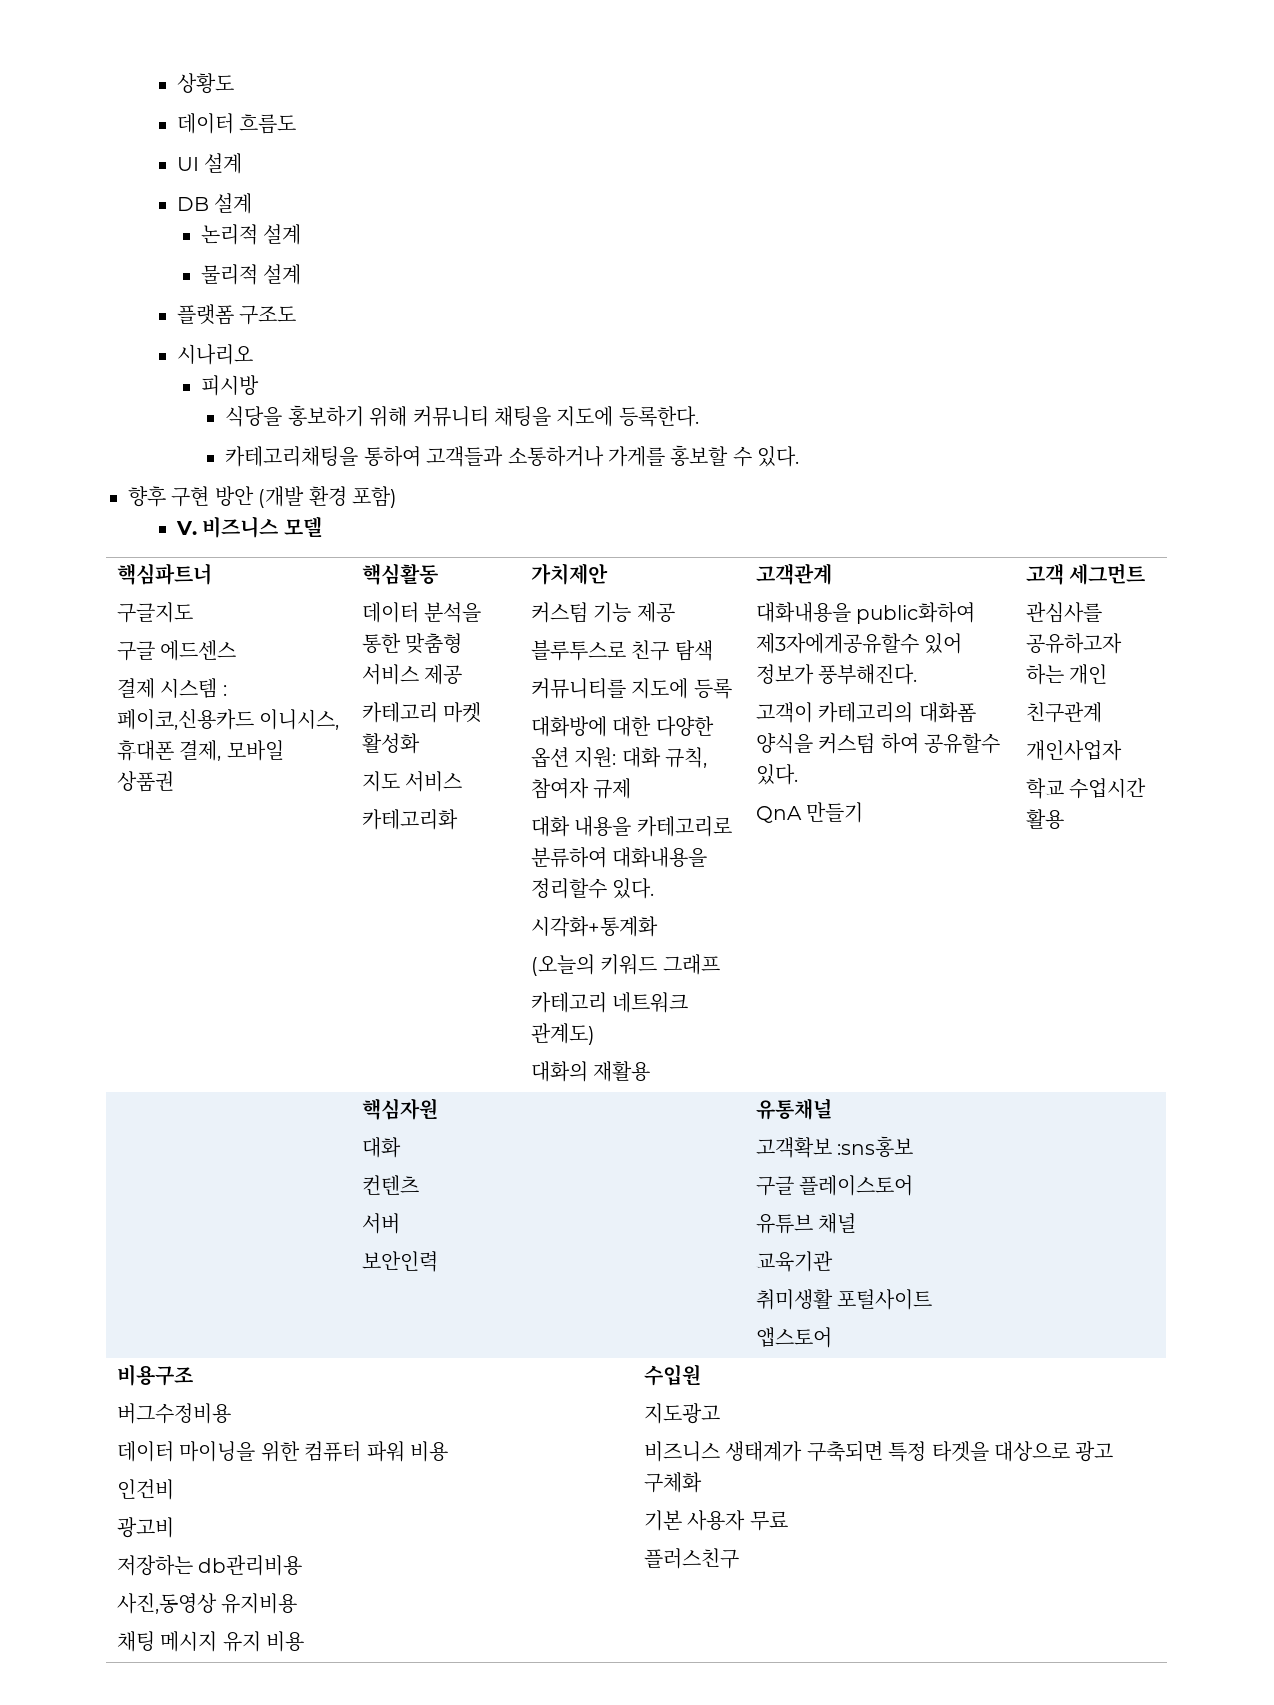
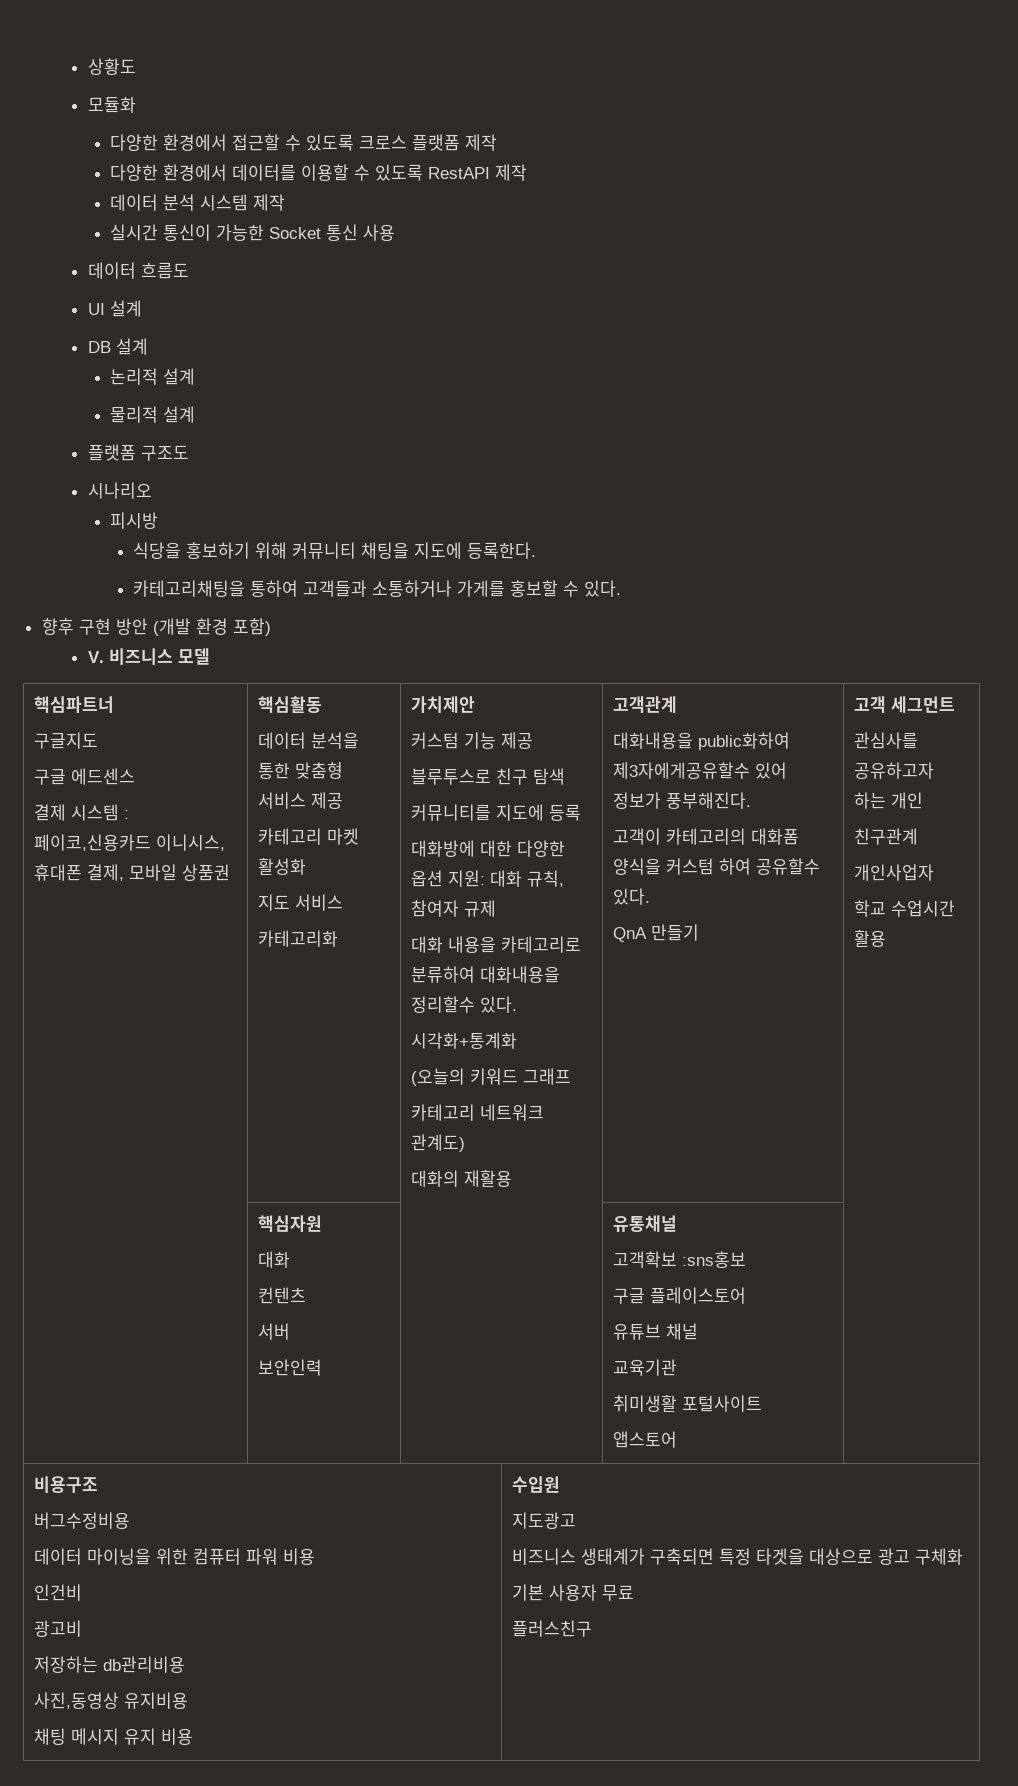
(234, 83) none -> [87,97,136,113] [110,134,498,151] [110,164,528,181] [110,194,286,211] [110,224,396,241] // 모듈화 // 다양한 환경에서 접근할 수 있도록 크로스 플랫폼 제작 // 다양한 환경에서 데이터를 이용할 수 있도록 RestAPI 제작 // 데이터 분석 시스템 제작 // 실시간 통신이 가능한 Socket 통신 사용

